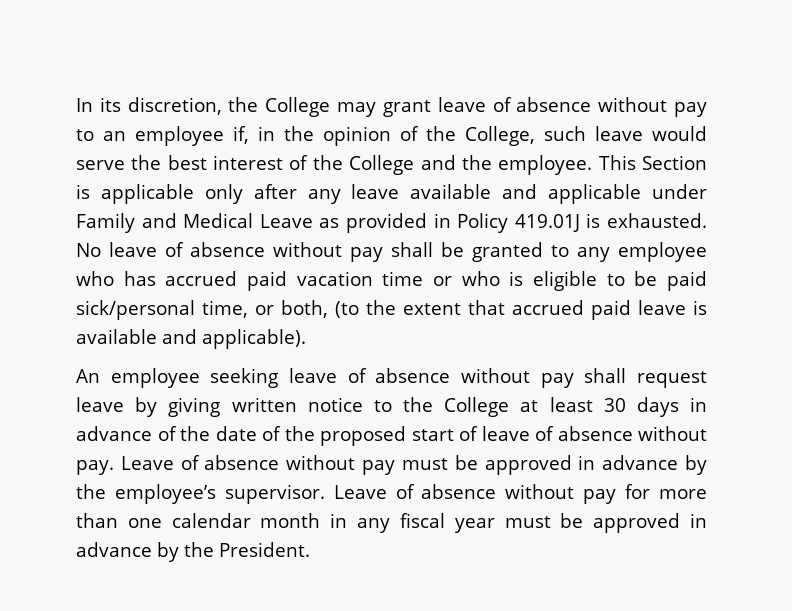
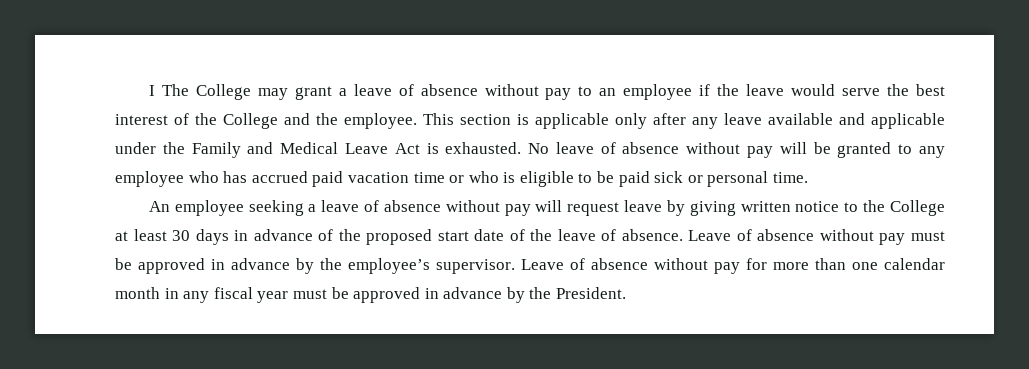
[76,97,259,115] In its discretion, the -> [148,84,189,96] I The
(431, 108) none -> [338,88,347,96] a
[233,126,586,146] if, in the opinion of the College, such -> [699,84,740,96] if the
[642,155,708,170] Section -> [460,114,511,125] section
(708, 191) none -> [162,142,185,154] the
[319,213,580,233] as provided in Policy 419.01J -> [394,143,420,154] Act
[391,242,433,257] shall -> [779,142,807,154] will
[76,300,707,320] [76,329,306,349] sick/personal time, or both, (to the extent that accrued paid leave is available and applicable). -> [654,171,809,187] sick or personal time.
[289,368,627,388] leave of absence without pay shall -> [308,200,563,216] a leave of absence without pay will
(210, 433) none -> [366,229,469,245] proposed start
[320,426,707,446] [76,460,114,475] proposed start of leave of absence without pay. -> [557,229,683,241] leave of absence.

